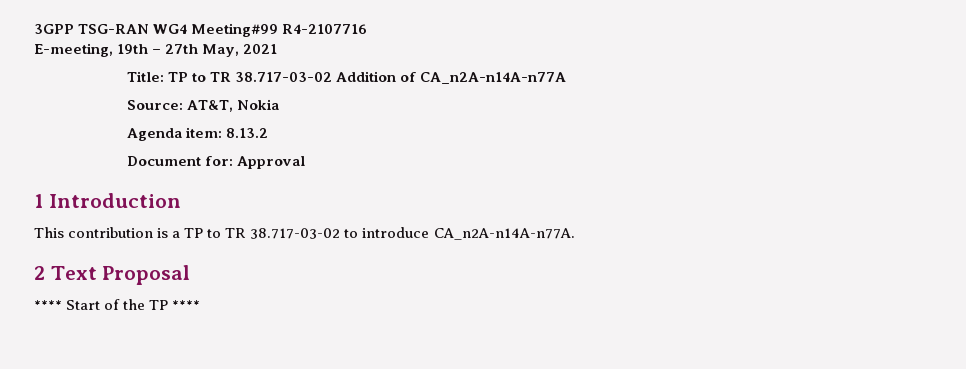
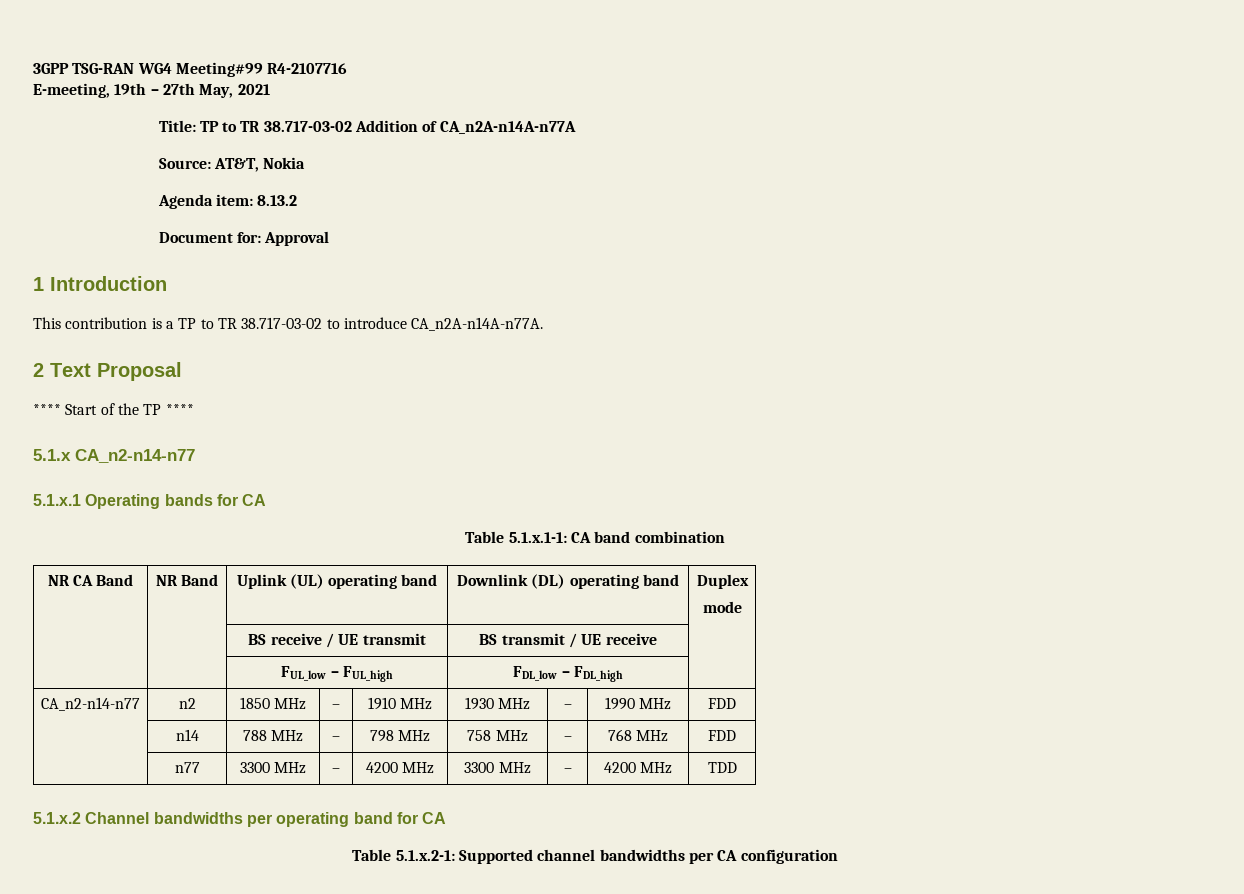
(201, 305) none -> [33,449,195,463] [33,494,267,509] [465,531,725,543] [47,574,134,586] [155,574,219,586] [236,574,438,589] [457,574,679,589] [696,574,749,589] [702,601,742,613] [248,633,426,648] [479,633,657,648] [281,666,393,682] [513,666,623,682] [41,697,140,711] [178,698,196,709] [239,697,307,710] [332,704,340,709] [367,697,433,710] [464,697,531,710] [563,704,572,709] [604,697,672,710] [708,698,736,709] [175,729,199,741] [242,730,304,742] [332,736,340,741] [369,730,431,742] [467,730,528,742] [563,736,572,741] [607,729,669,742] [708,730,736,741] [174,762,200,773] [239,762,307,774] [332,768,340,773] [365,762,435,774] [464,762,531,774] [563,768,572,773] [603,762,673,774] [707,762,737,773] [33,812,447,827] [352,849,838,864] // 5.1.x CA_n2-n14-n77 // 5.1.x.1 Operating bands for CA // Table 5.1.x.1-1: CA band combination // NR CA Band | NR Band | Uplink (UL) operating band | Downlink (DL) operating band | Duplex // mode // | | BS receive / UE transmit | BS transmit / UE receive | // | | FUL_low – FUL_high | FDL_low – FDL_high | // CA_n2-n14-n77 | n2 | 1850 MHz | – | 1910 MHz | 1930 MHz | – | 1990 MHz | FDD // | n14 | 788 MHz | – | 798 MHz | 758 MHz | – | 768 MHz | FDD // | n77 | 3300 MHz | – | 4200 MHz | 3300 MHz | – | 4200 MHz | TDD // 5.1.x.2 Channel bandwidths per operating band for CA // Table 5.1.x.2-1: Supported channel bandwidths per CA configuration

